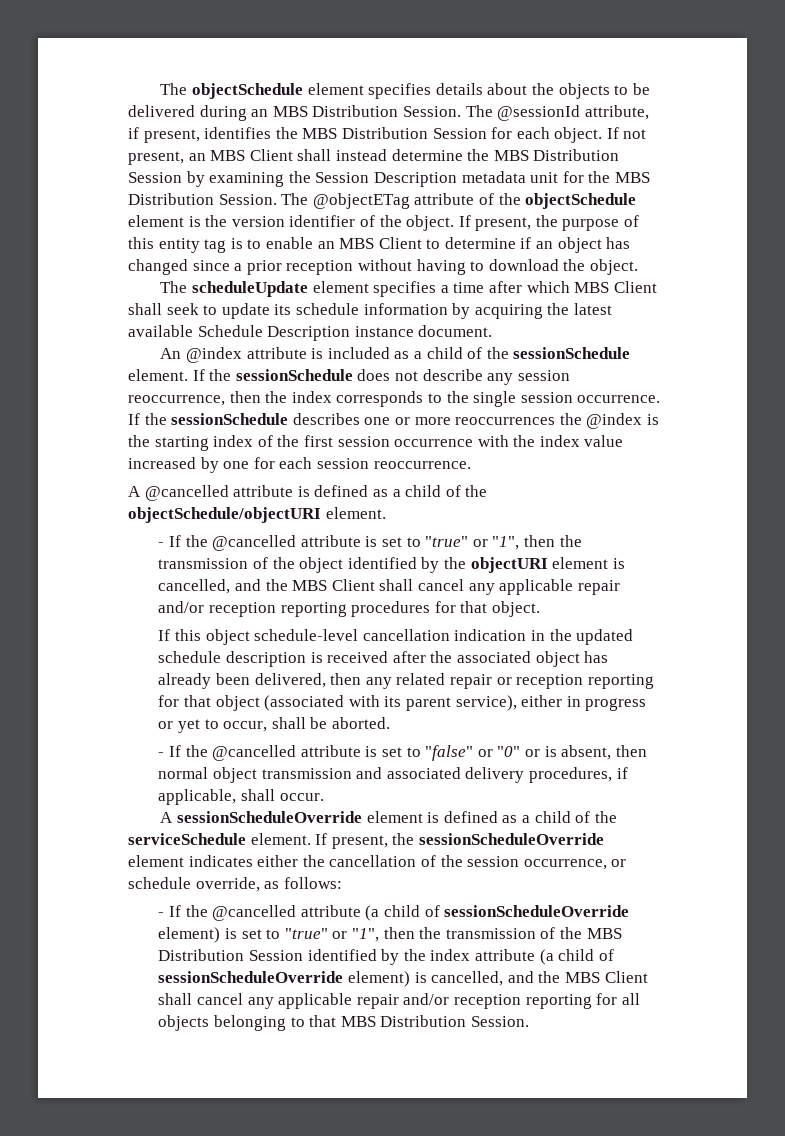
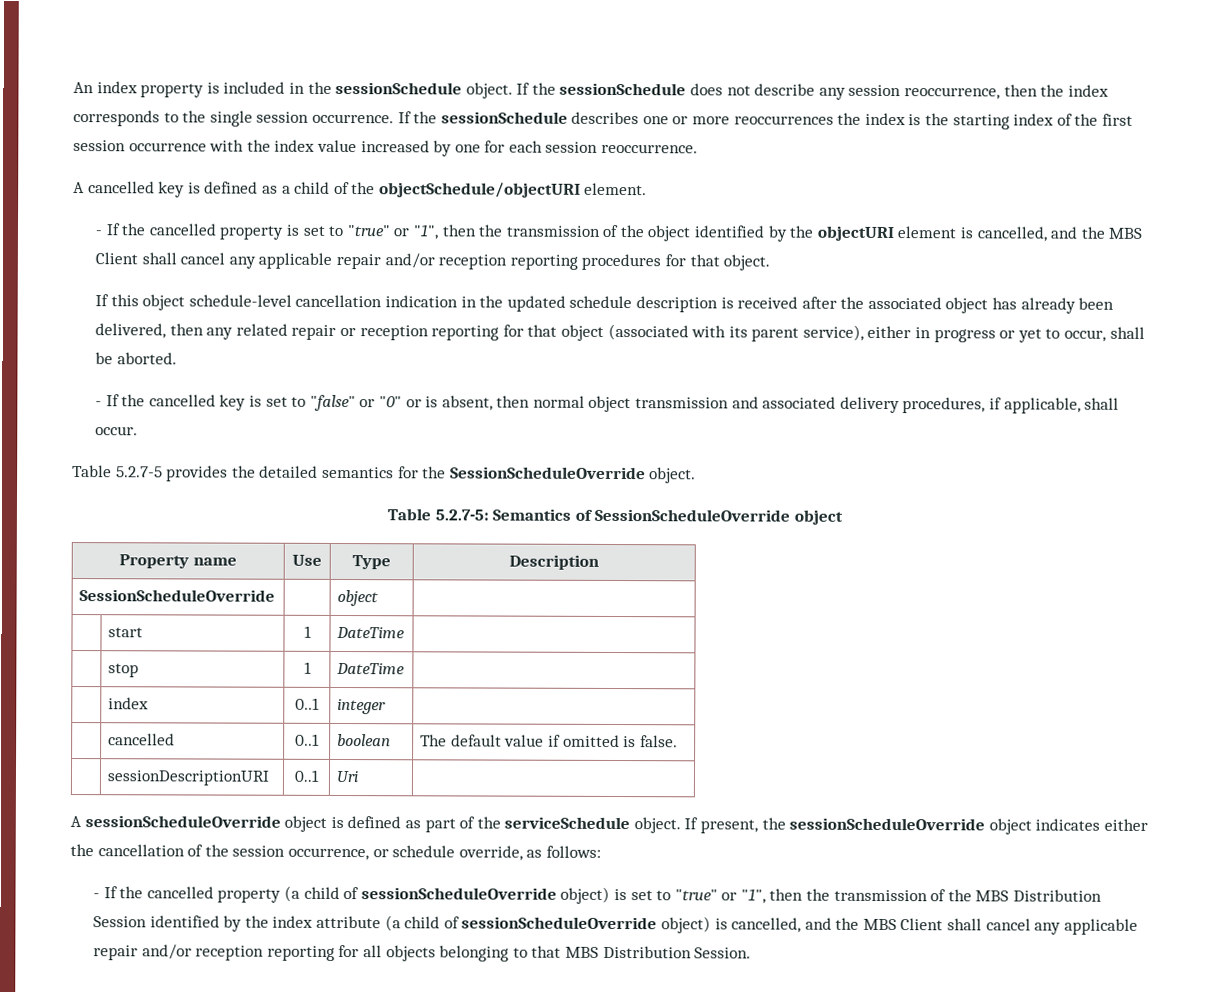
[160,83,650,99] [128,105,649,121] [128,127,647,143] [128,149,620,165] [128,171,650,187] [128,193,637,209] [128,215,640,231] [128,237,631,253] [128,259,638,275] [160,281,657,297] [128,303,612,319] [128,325,493,341] [160,347,631,363] [128,369,188,381] The objectSchedule element specifies details about the objects to be delivered during an MBS Distribution Session. The @sessionId attribute, if present, identifies the MBS Distribution Session for each object. If not present, an MBS Client shall instead determine the MBS Distribution Session by examining the Session Description metadata unit for the MBS Distribution Session. The @objectETag attribute of the objectSchedule element is the version identifier of the object. If present, the purpose of this entity tag is to enable an MBS Client to determine if an object has changed since a prior reception without having to download the object. // The scheduleUpdate element specifies a time after which MBS Client shall seek to update its schedule information by acquiring the latest available Schedule Description instance document. // An @index attribute is included as a child of the sessionSchedule element. -> [73,81,513,99] An index property is included in the sessionSchedule object.
[586,413,643,429] @index -> [864,112,906,126] index
[144,485,294,501] @cancelled attribute -> [87,181,186,198] cancelled key
[212,535,361,551] @cancelled attribute -> [148,223,284,240] cancelled property
[212,745,361,761] @cancelled attribute -> [148,394,247,411] cancelled key
(324, 797) none -> [72,465,697,484] [387,508,843,525] [119,554,237,569] [292,554,322,566] [352,555,391,570] [509,554,599,570] [79,589,276,602] [337,589,380,607] [108,627,144,638] [303,625,312,638] [336,626,406,639] [108,663,140,678] [303,661,312,674] [336,662,406,675] [108,697,150,710] [295,697,320,710] [337,698,387,715] [108,733,176,746] [295,733,320,746] [337,733,392,747] [420,734,678,748] [107,770,270,786] [294,769,320,782] [336,770,359,783] // Table 5.2.7-5 provides the detailed semantics for the SessionScheduleOverride object. // Table 5.2.7-5: Semantics of SessionScheduleOverride object // Property name | Use | Type | Description // SessionScheduleOverride | | object | // | start | 1 | DateTime | // | stop | 1 | DateTime | // | index | 0..1 | integer | // | cancelled | 0..1 | boolean | The default value if omitted is false. // | sessionDescriptionURI | 0..1 | Uri |
[366,811,571,823] element is defined as a child -> [284,815,456,833] object is defined as part
[250,833,311,845] element. -> [633,817,681,834] object.
[128,855,184,867] element -> [988,818,1032,835] object
[212,905,630,921] [158,927,221,943] @cancelled attribute (a child of sessionScheduleOverride element) -> [146,885,611,904] cancelled property (a child of sessionScheduleOverride object)
[348,971,411,987] element) -> [660,916,711,934] object)

